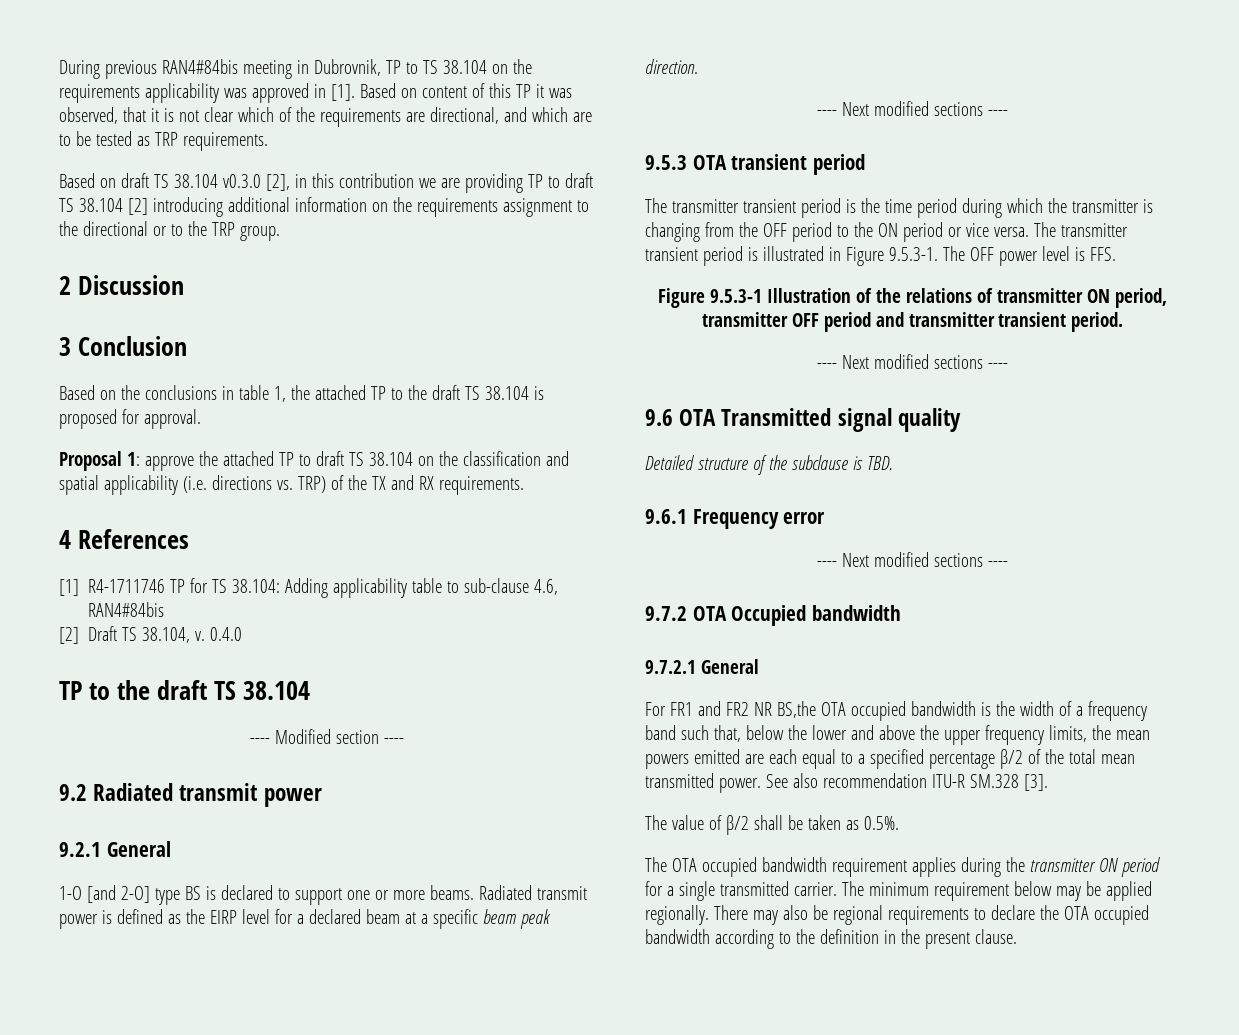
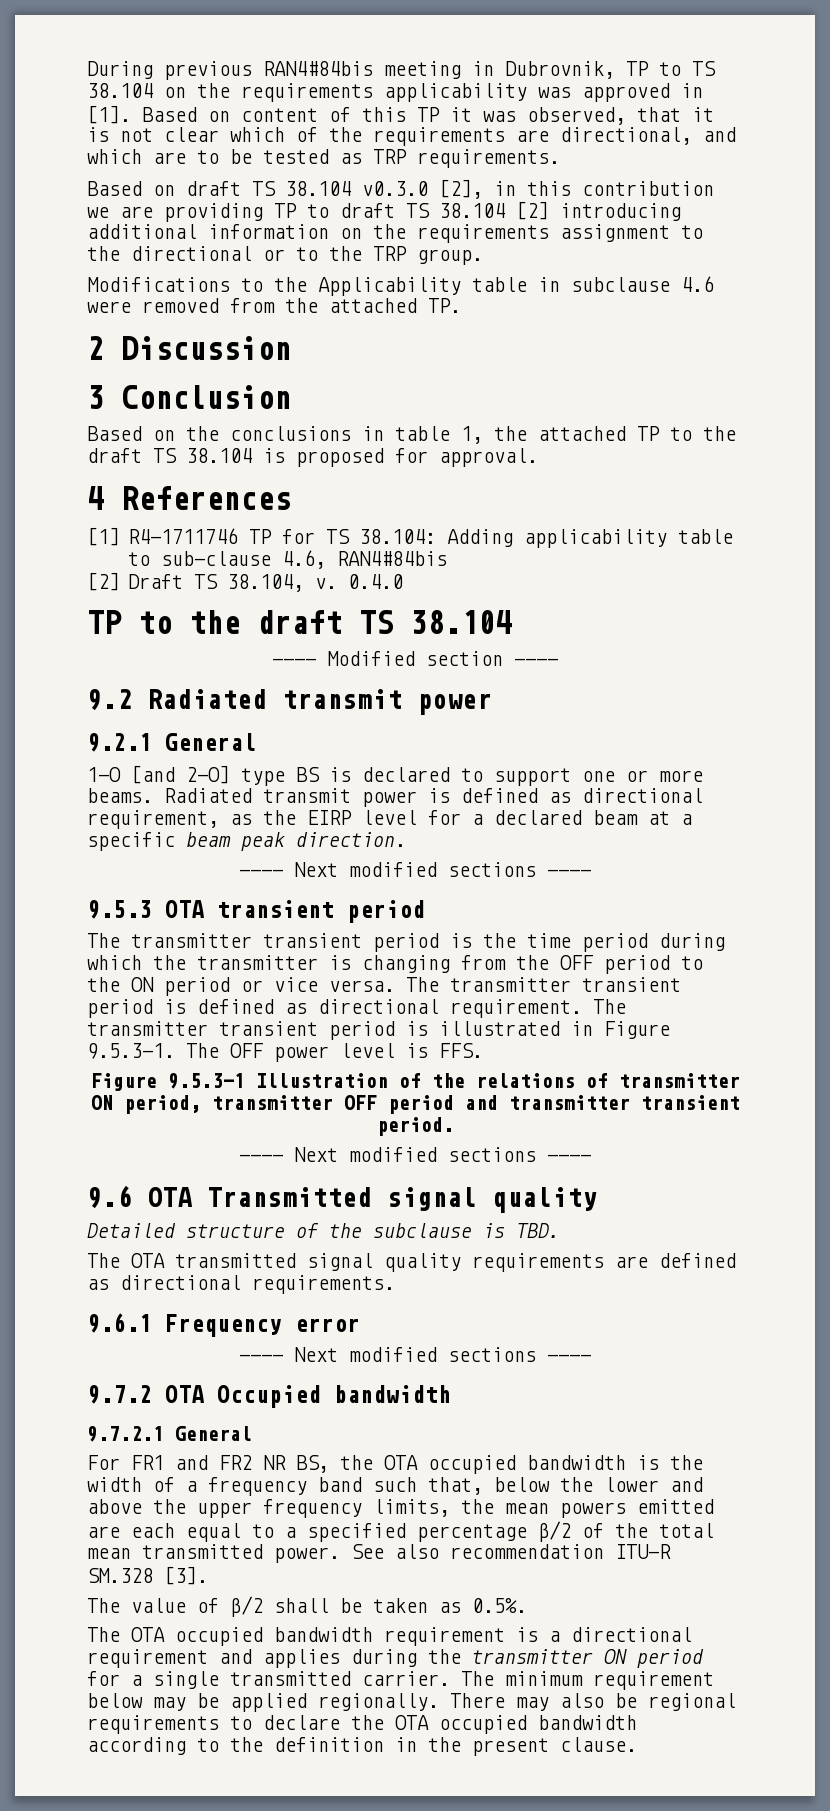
(280, 233) none -> [87,276,714,296] [87,298,461,313] // Modifications to the Applicability table in subclause 4.6 were removed from the attached TP.
[59,451,569,471] [59,475,524,495] // Proposal 1: approve the attached TP to draft TS 38.104 on the classification and spatial applicability (i.e. directions vs. TRP) of the TX and RX requirements. -> (538, 457) none
(181, 919) none -> [582,788,703,803] [87,810,252,829] directional requirement, as
(758, 254) none -> [197,999,626,1018] [87,1021,428,1040] defined as directional requirement. The transmitter transient period is
(893, 463) none -> [87,1253,736,1272] [87,1275,395,1294] // The OTA transmitted signal quality requirements are defined as directional requirements.
[776,701,816,718] BS,the -> [296,1455,373,1473] BS, the
(907, 867) none -> [516,1627,692,1642] [87,1649,252,1668] is a directional requirement and

